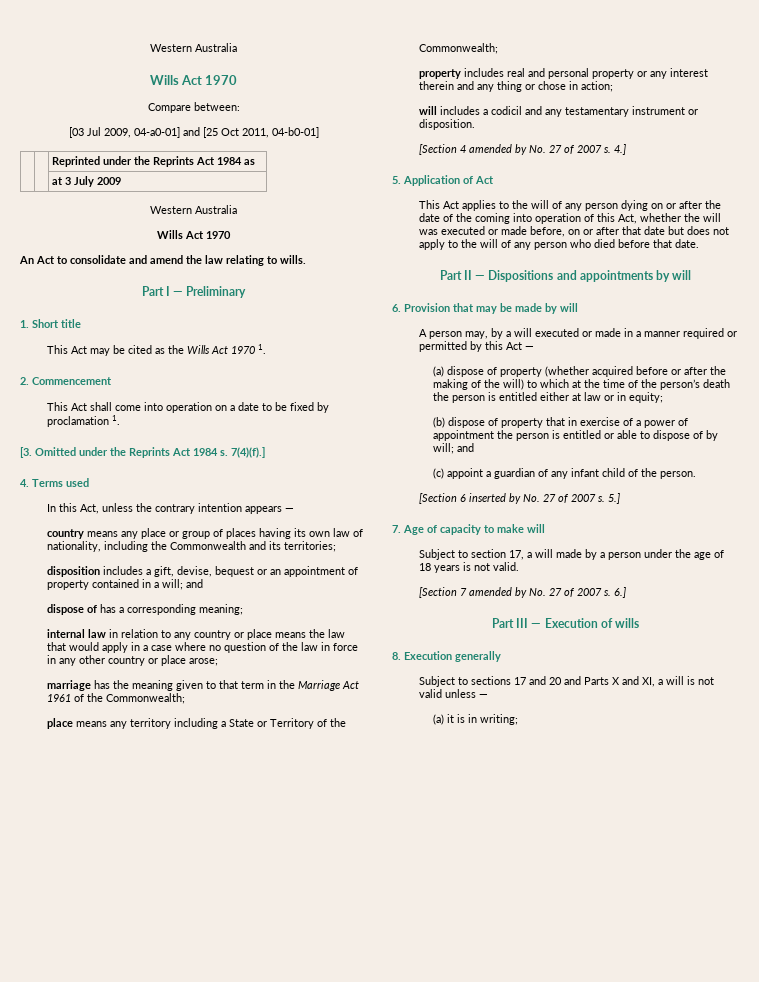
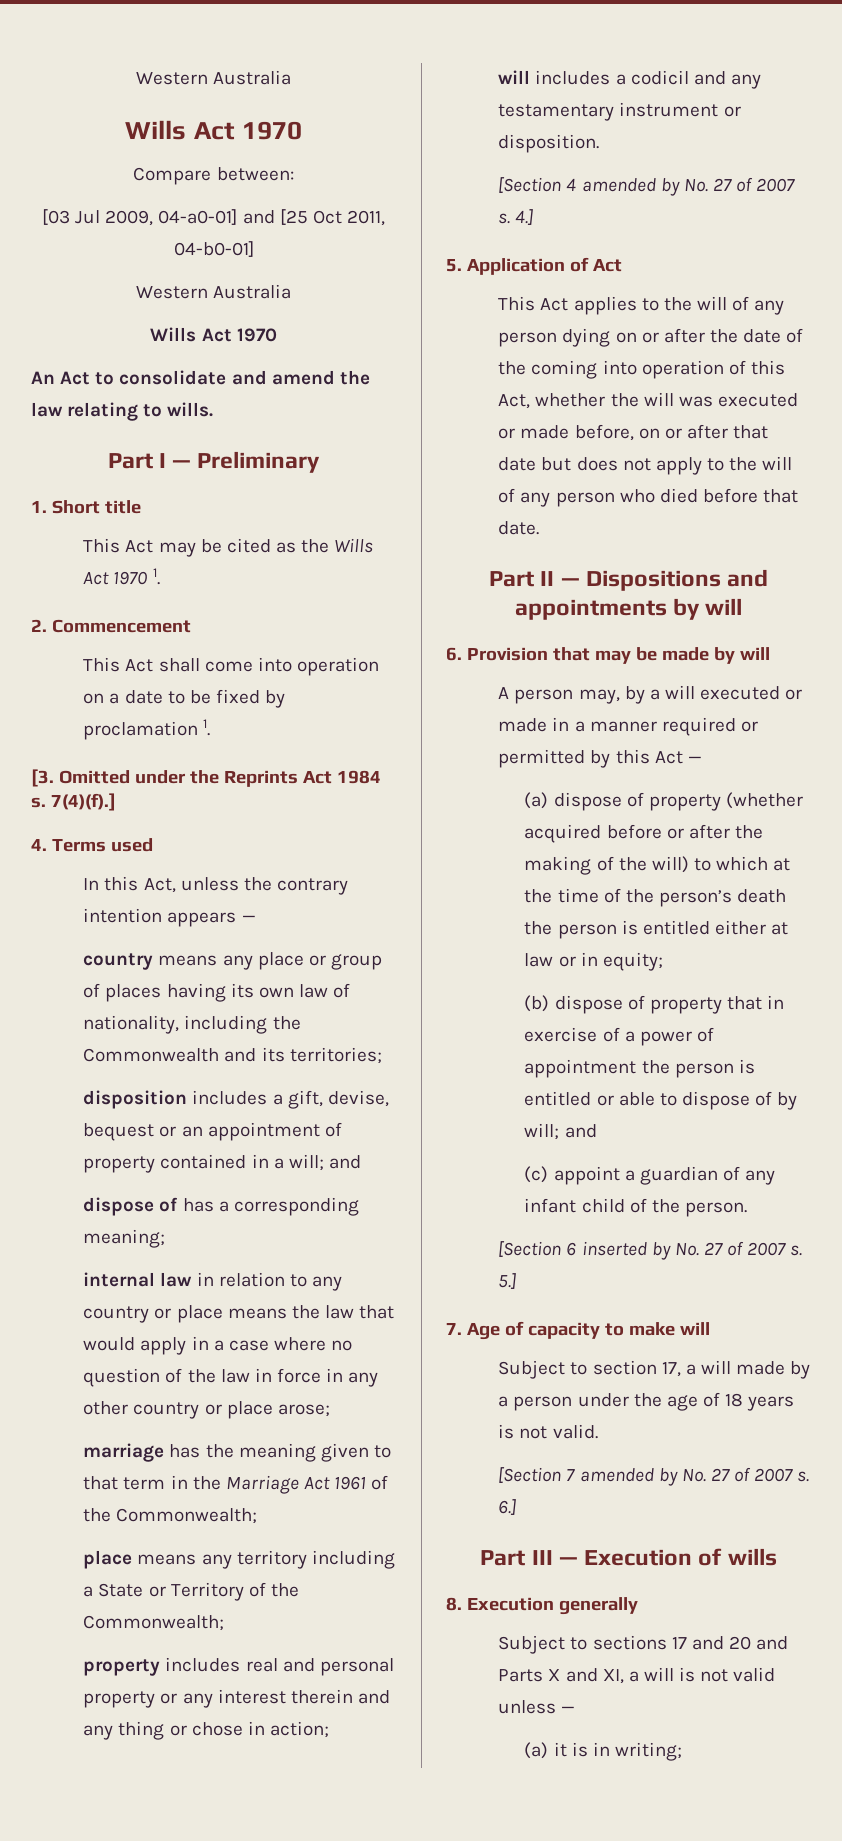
[52,156,256,167] [52,176,122,187] // | | Reprinted under the Reprints Act 1984 as // | | at 3 July 2009 -> (254, 249) none

